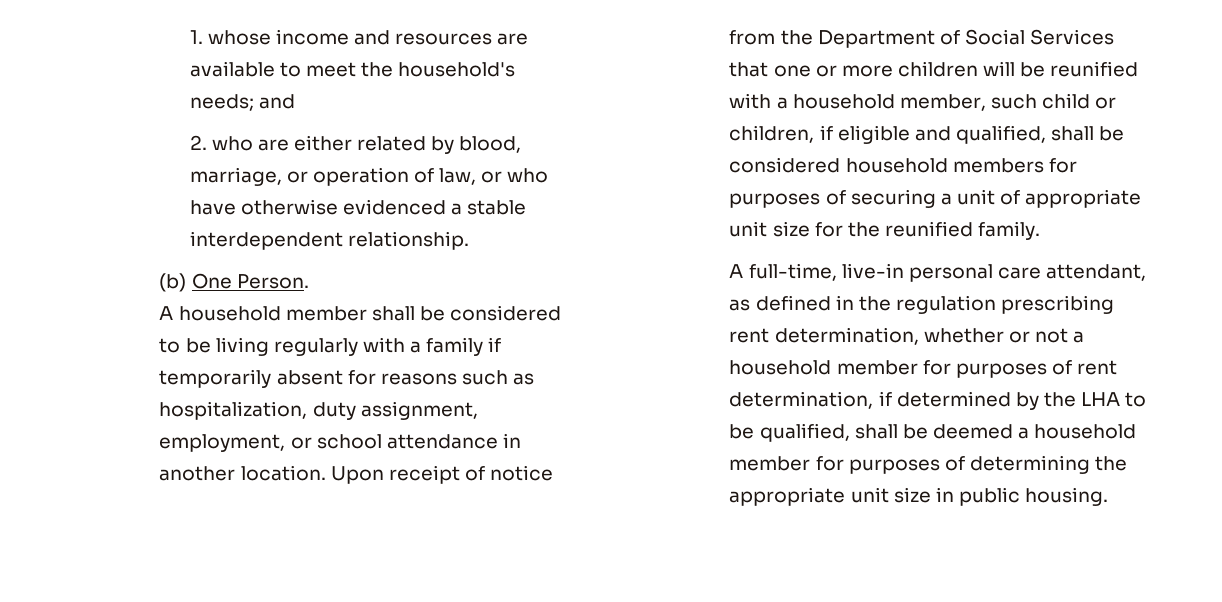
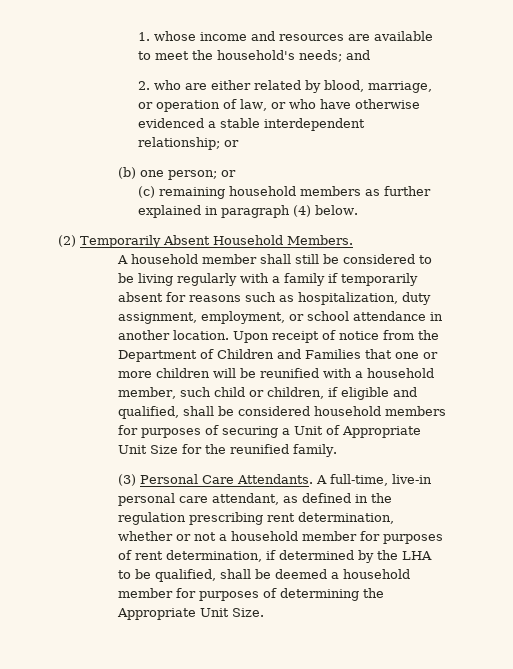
[347,231,469,250] relationship. -> [138,137,240,150] relationship; or
[191,273,309,289] One Person. -> [140,170,237,180] [138,186,432,199] [138,205,359,218] [58,235,353,248] one person; or // (c) remaining household members as further explained in paragraph (4) below. // (2) Temporarily Absent Household Members.
(415, 313) none -> [295,254,320,264] still
[964,29,1115,45] Social Services -> [217,349,362,359] Children and Families
[956,189,1142,208] [729,221,810,237] unit of appropriate unit size -> [294,425,422,438] [118,445,179,454] Unit of Appropriate Unit Size
(1041, 230) none -> [118,474,314,486] (3) Personal Care Attendants.
[729,487,1109,506] appropriate unit size in public housing. -> [117,608,265,620] Appropriate Unit Size.

